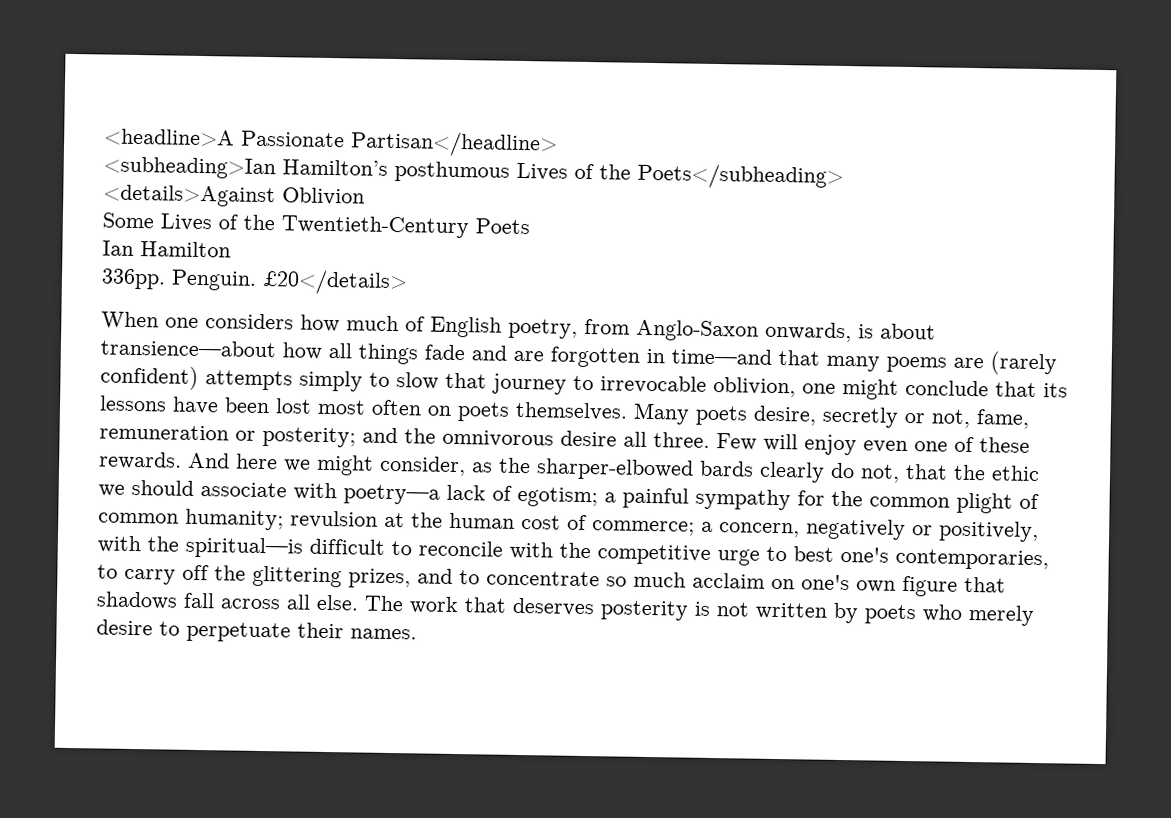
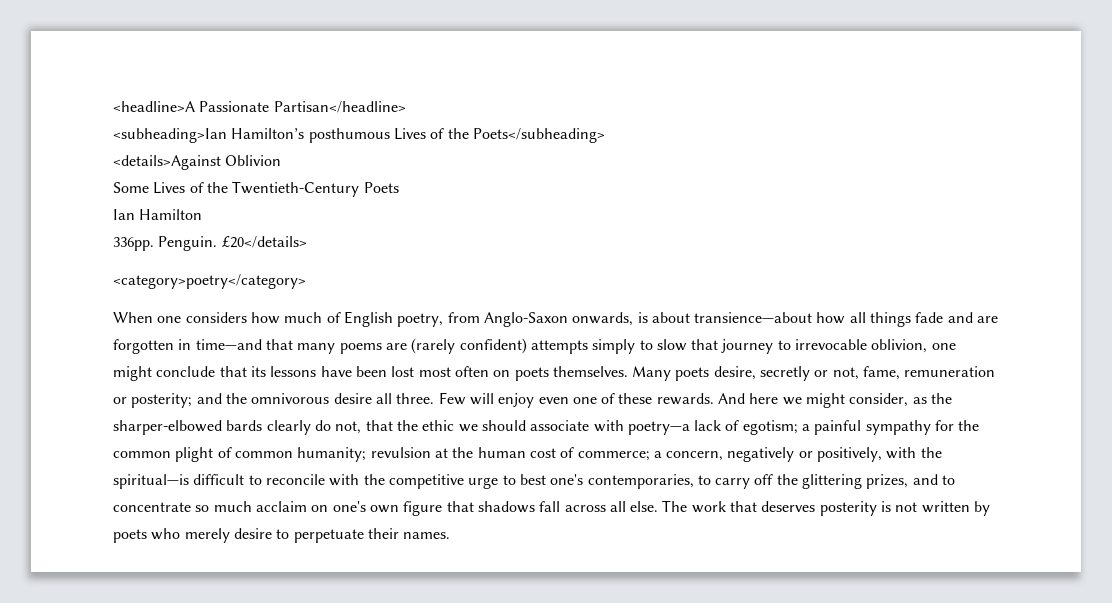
(408, 282) none -> [113,274,306,289] // <category>poetry</category>

